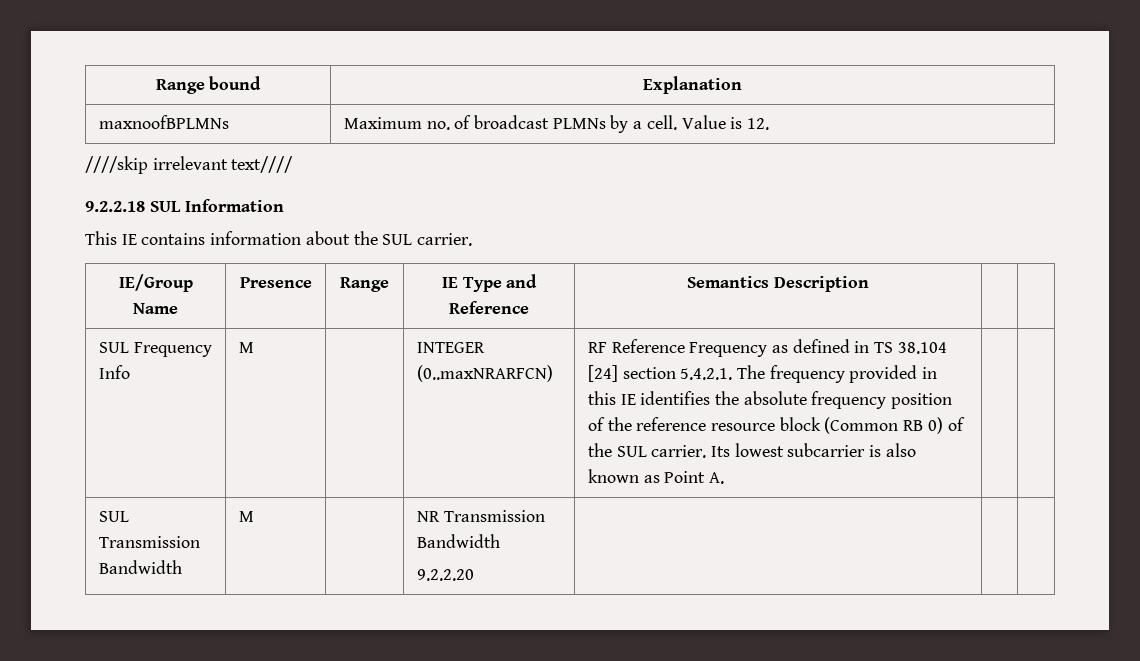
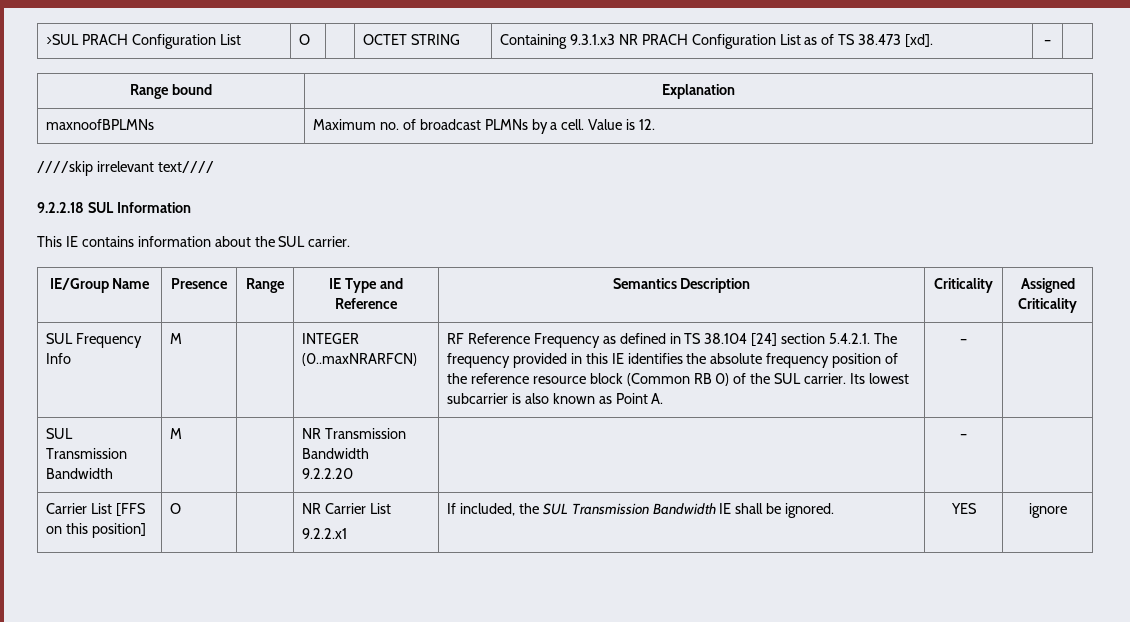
(155, 86) none -> [45,34,241,49] [298,34,310,45] [362,34,460,45] [499,34,934,49] [1044,40,1051,45] >SUL PRACH Configuration List | O | | OCTET STRING | Containing 9.3.1.x3 NR PRACH Configuration List as of TS 38.473 [xd]. | – | //
(869, 284) | -> [934,278,993,293] [1020,278,1075,293] [1018,298,1077,313] Criticality | Assigned Criticality
(724, 478) none -> [960,339,967,344] –
(474, 575) | -> [960,434,967,439] [45,503,146,516] [45,523,146,538] [169,503,181,514] [301,503,391,514] [301,528,347,539] [446,503,835,518] [950,503,977,514] [1028,503,1067,518] – | // Carrier List [FFS on this position] | O | | NR Carrier List // 9.2.2.x1 | If included, the SUL Transmission Bandwidth IE shall be ignored. | YES | ignore

